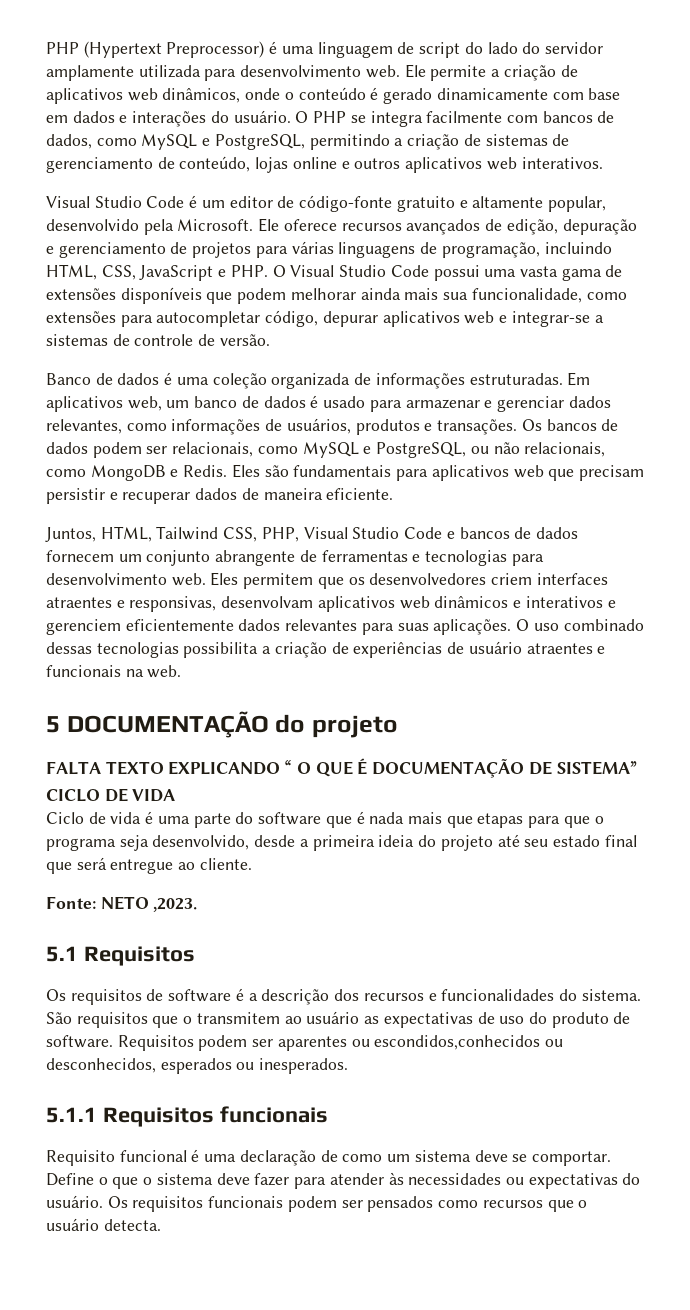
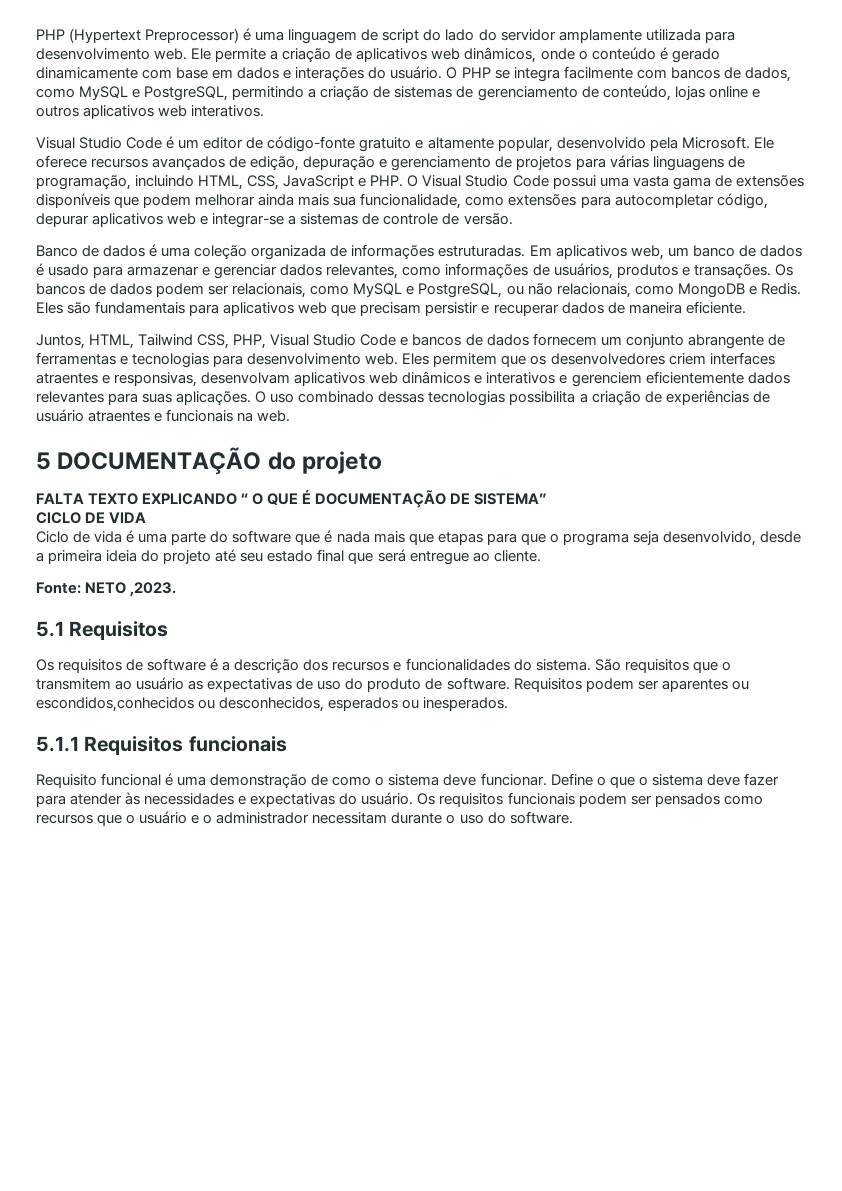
[239,1150,316,1166] declaração -> [210,774,308,789] demonstração
[387,1150,611,1166] um sistema deve se comportar. -> [375,773,547,786] o sistema deve funcionar.
[505,1177,524,1185] ou -> [238,795,247,805] e
[103,1219,161,1231] detecta. -> [191,811,573,824] e o administrador necessitam durante o uso do software.

